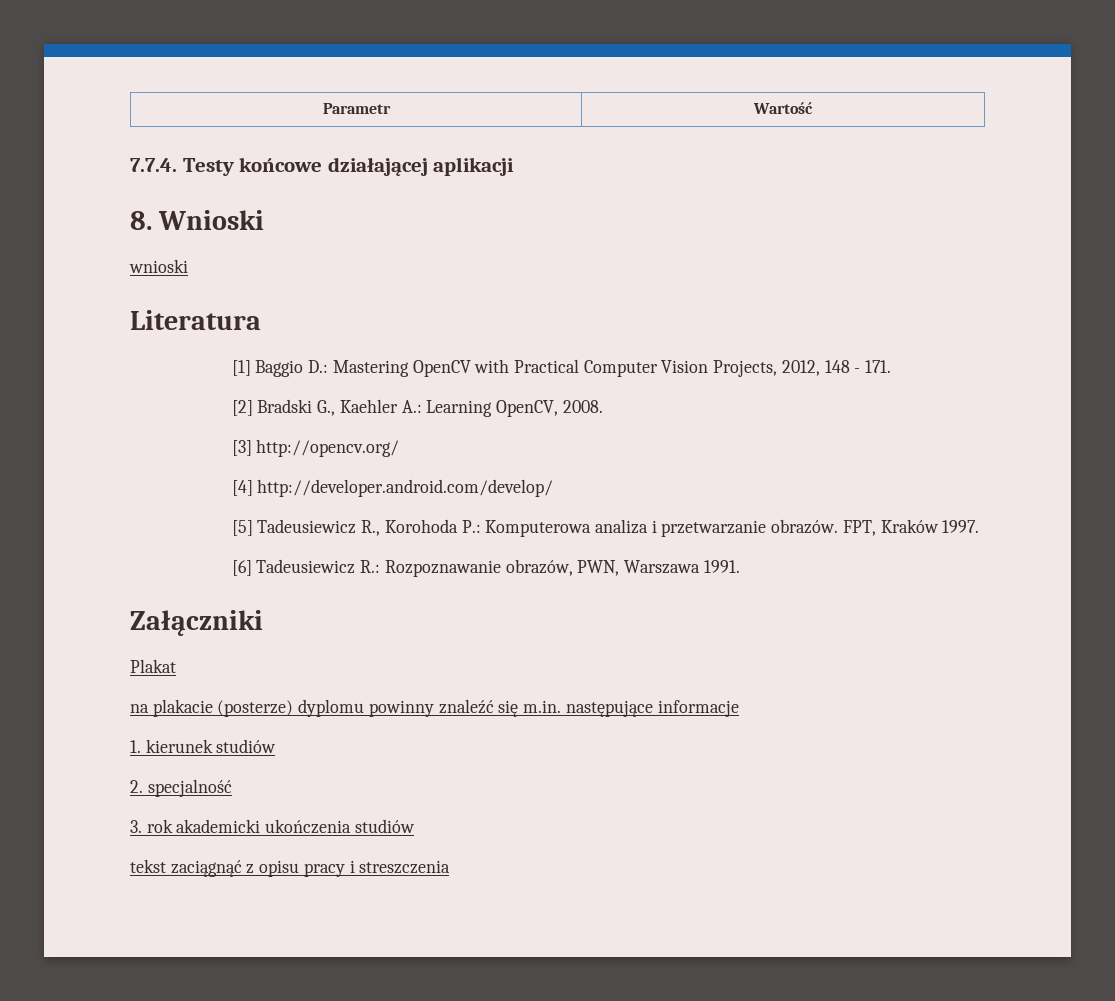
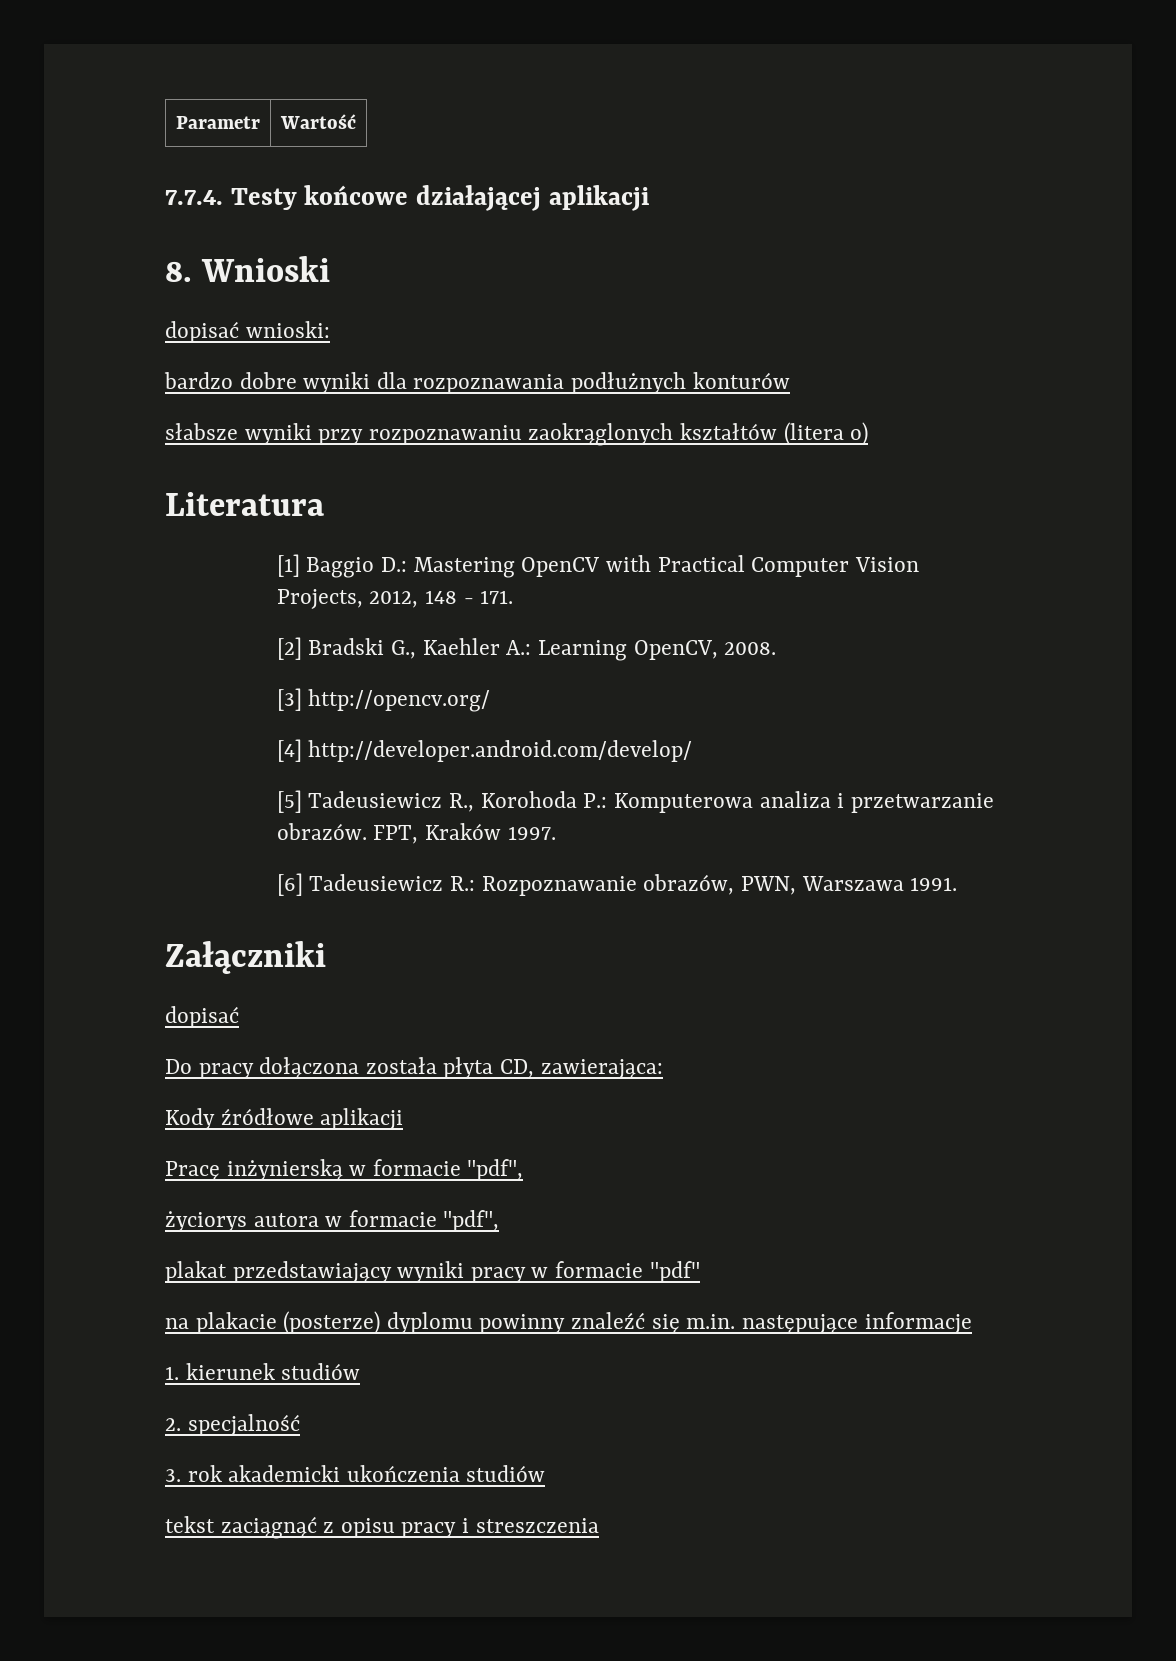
[129,259,188,273] wnioski -> [165,321,330,343] [164,372,790,394] [165,422,869,446] dopisać wnioski: // bardzo dobre wyniki dla rozpoznawania podłużnych konturów // słabsze wyniki przy rozpoznawaniu zaokrąglonych kształtów (litera o)
[130,659,176,673] Plakat -> [165,1006,239,1028] [165,1057,663,1079] [165,1108,404,1130] [165,1159,524,1181] [165,1210,500,1232] [165,1261,700,1283] dopisać // Do pracy dołączona została płyta CD, zawierająca: // Kody źródłowe aplikacji // Pracę inżynierską w formacie "pdf", // życiorys autora w formacie "pdf", // plakat przedstawiający wyniki pracy w formacie "pdf"

